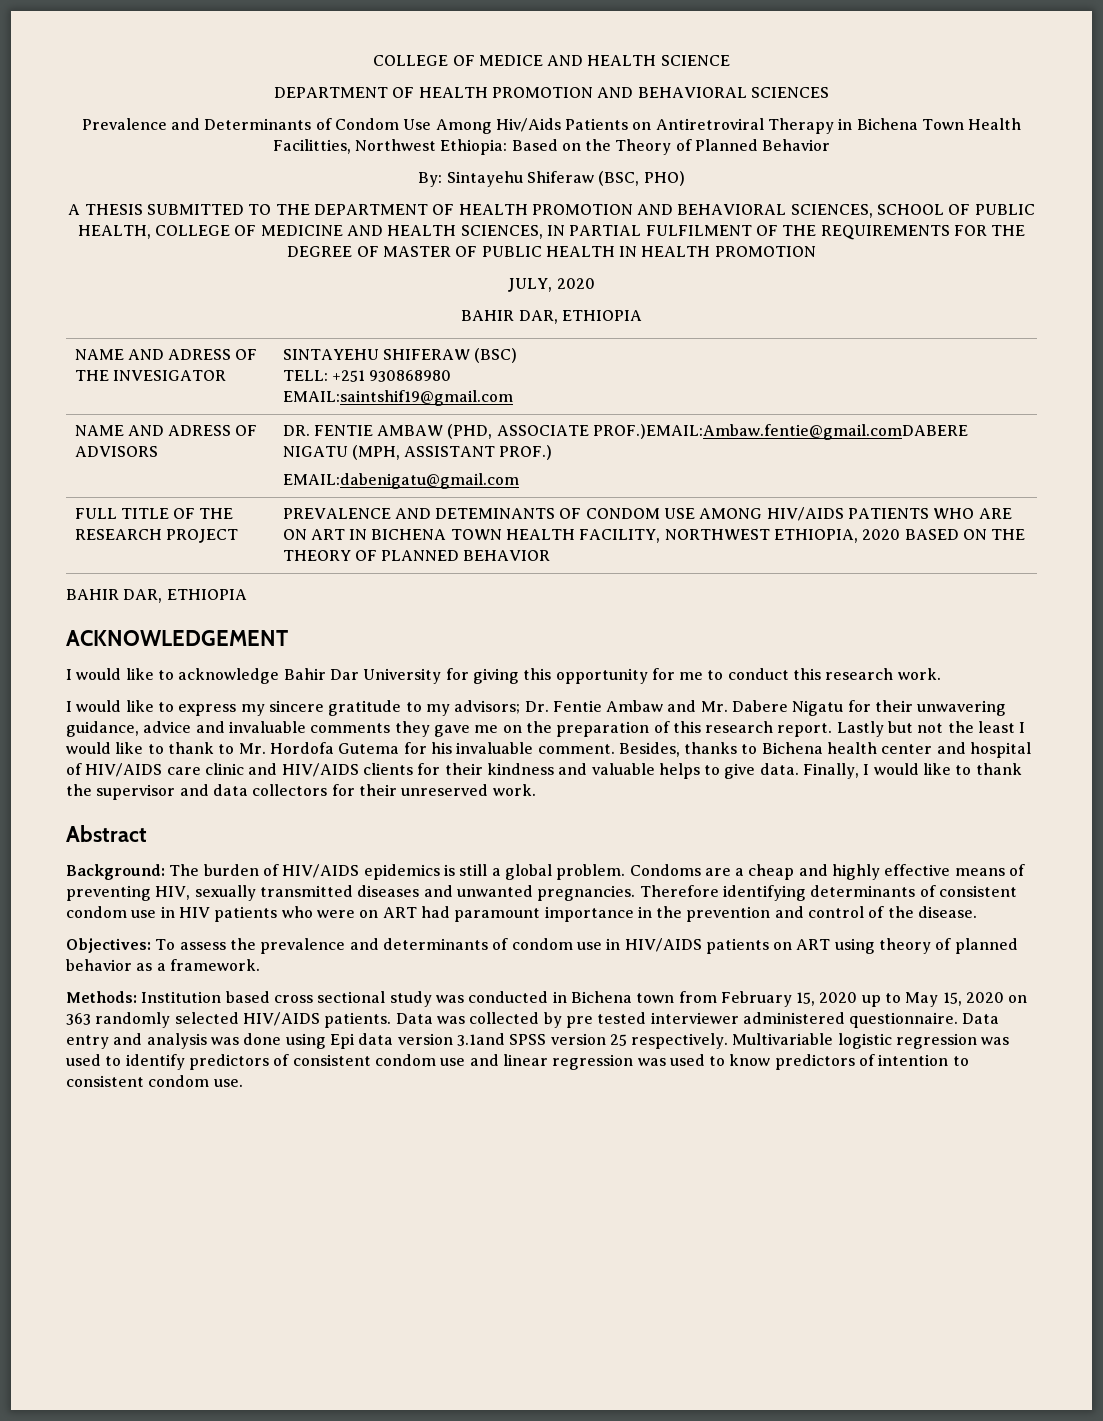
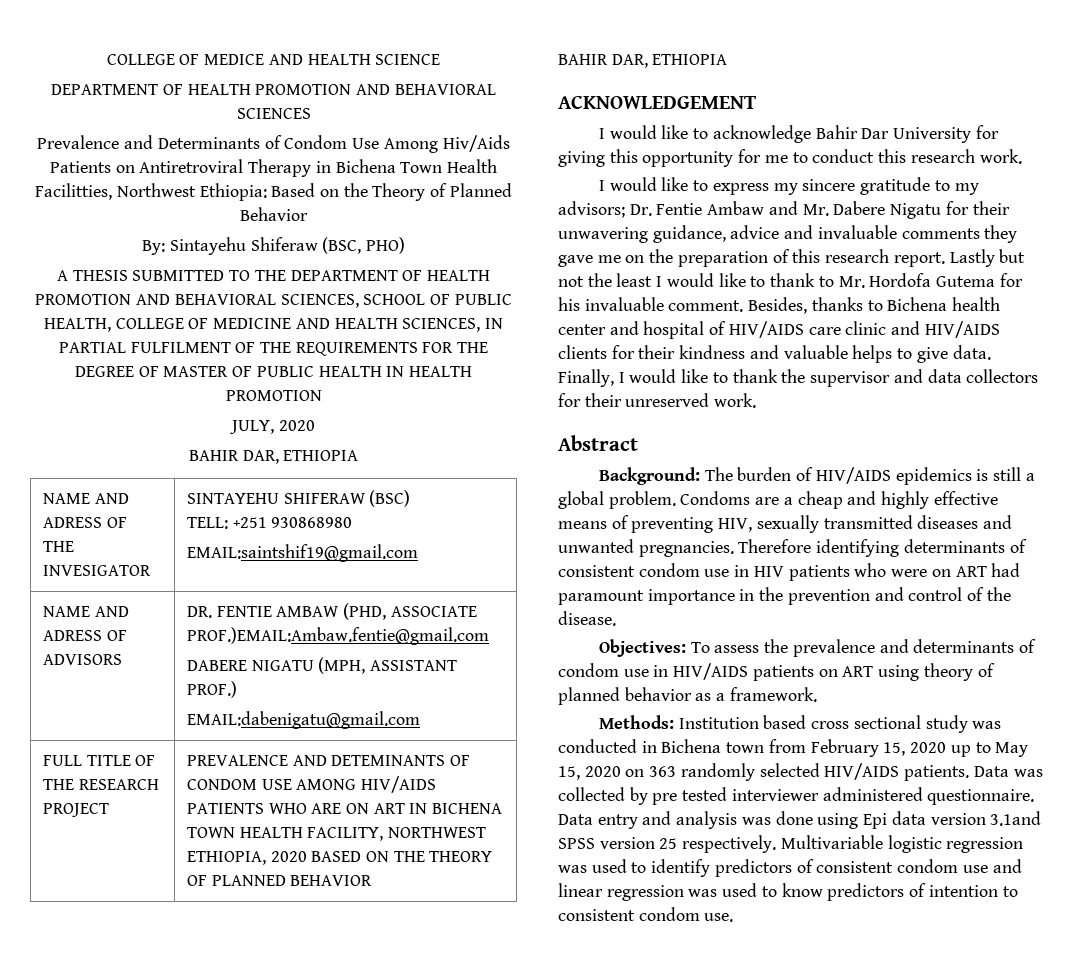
[593,424,969,440] PROF.)EMAIL:Ambaw.fentie@gmail.comDABERE -> [186,627,489,645] [186,660,247,671] PROF.)EMAIL:Ambaw.fentie@gmail.com // DABERE

